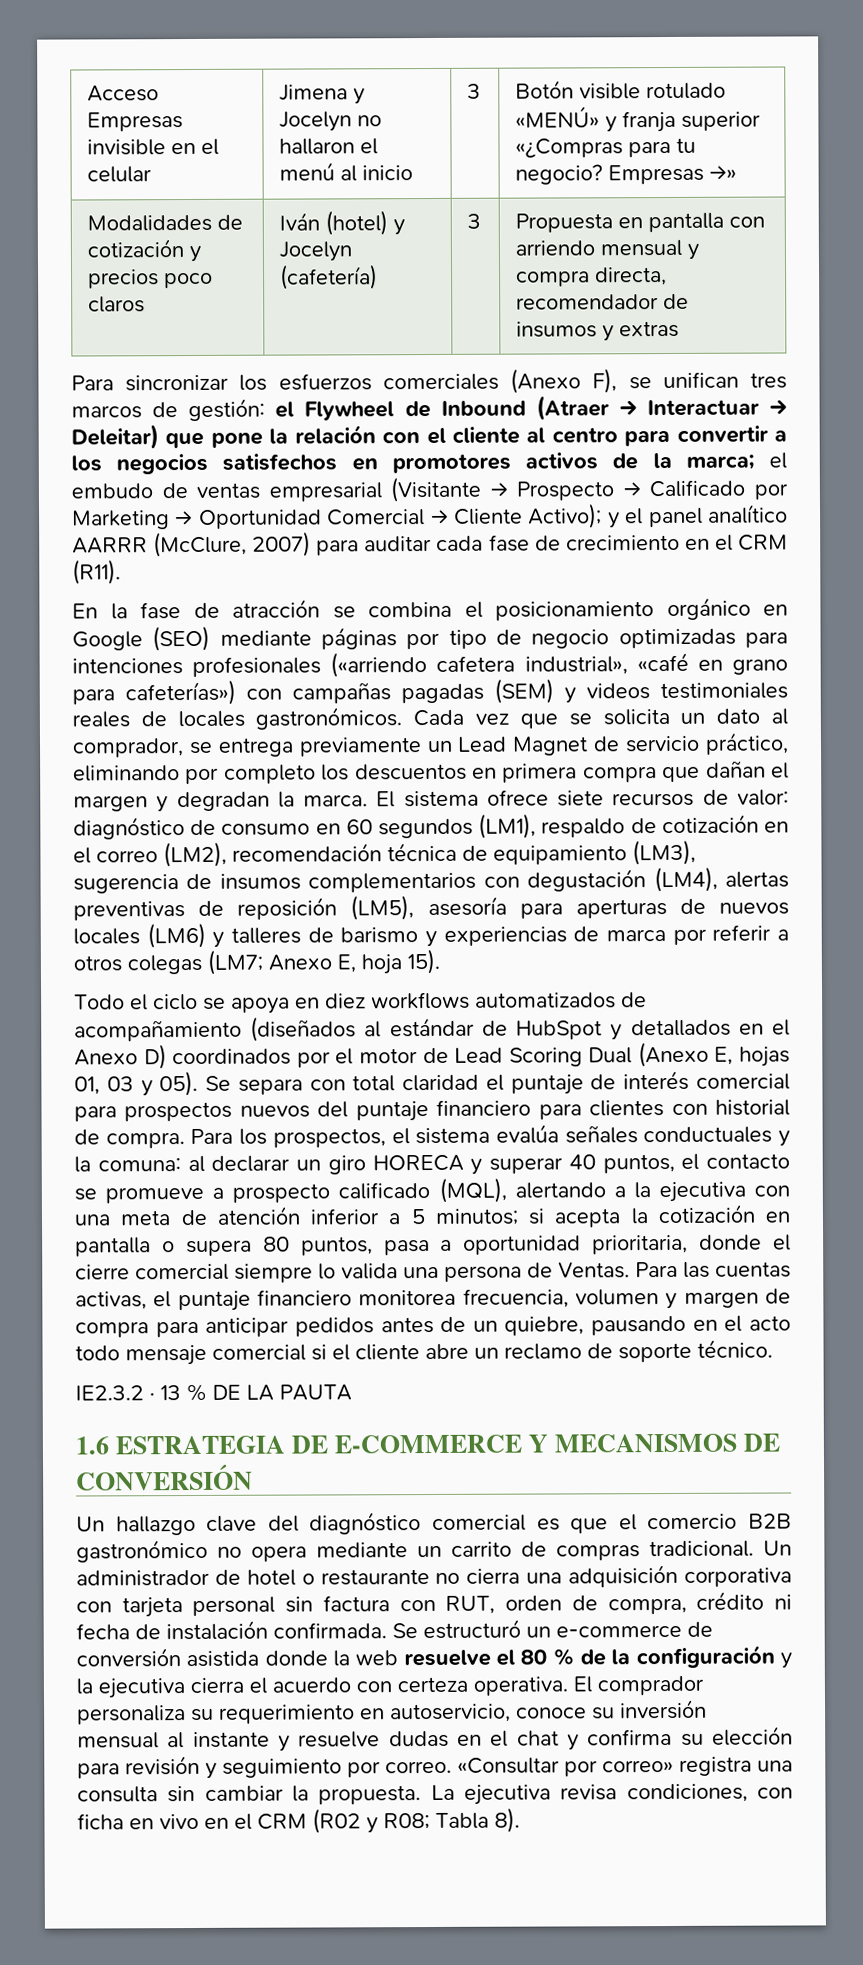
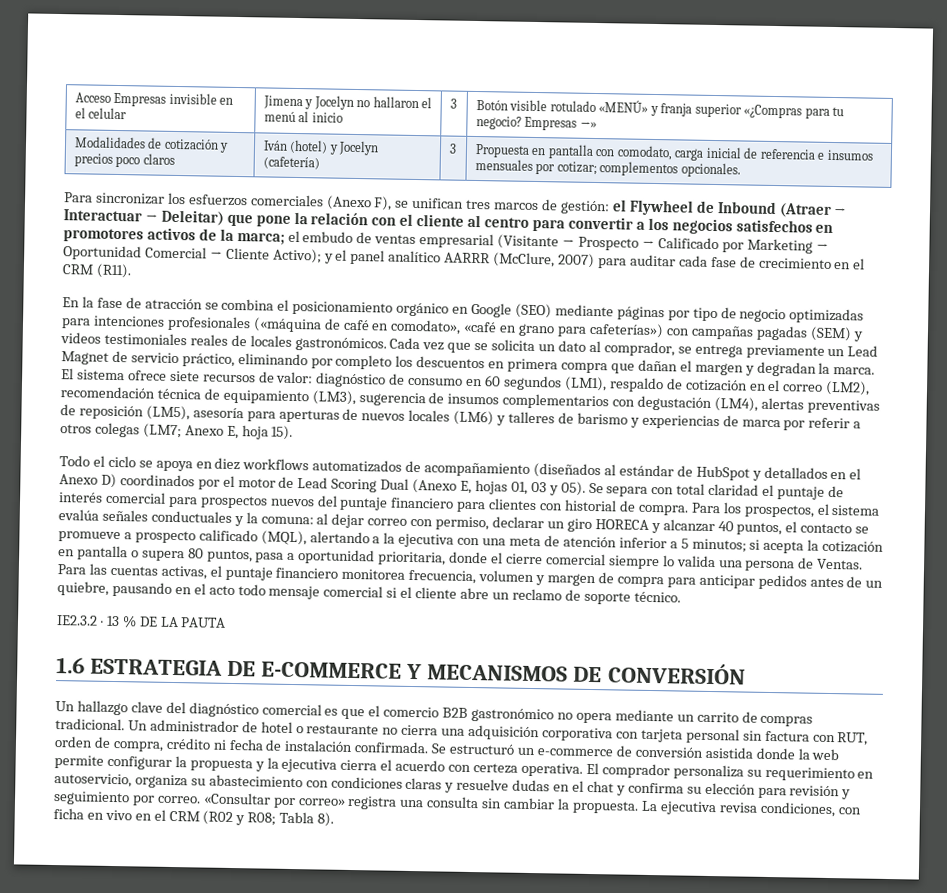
[515,239,700,260] [516,267,668,287] [516,293,690,310] [516,320,680,342] arriendo mensual y compra directa, recomendador de insumos y extras -> [616,145,874,161] [474,158,741,178] comodato, carga inicial de referencia e insumos mensuales por cotizar; complementos opcionales.
[330,652,628,678] («arriendo cafetera industrial», -> [252,317,462,335] («máquina de café en comodato»,
(205, 1164) none -> [331,513,490,531] dejar correo con permiso,
[489,1157,563,1174] superar -> [662,519,715,533] alcanzar
[403,1645,775,1669] resuelve el 80 % de la configuración -> [54,755,253,772] permite configurar la propuesta
[516,1699,707,1720] [77,1731,270,1749] conoce su inversión mensual al instante -> [134,774,443,790] organiza su abastecimiento con condiciones claras

